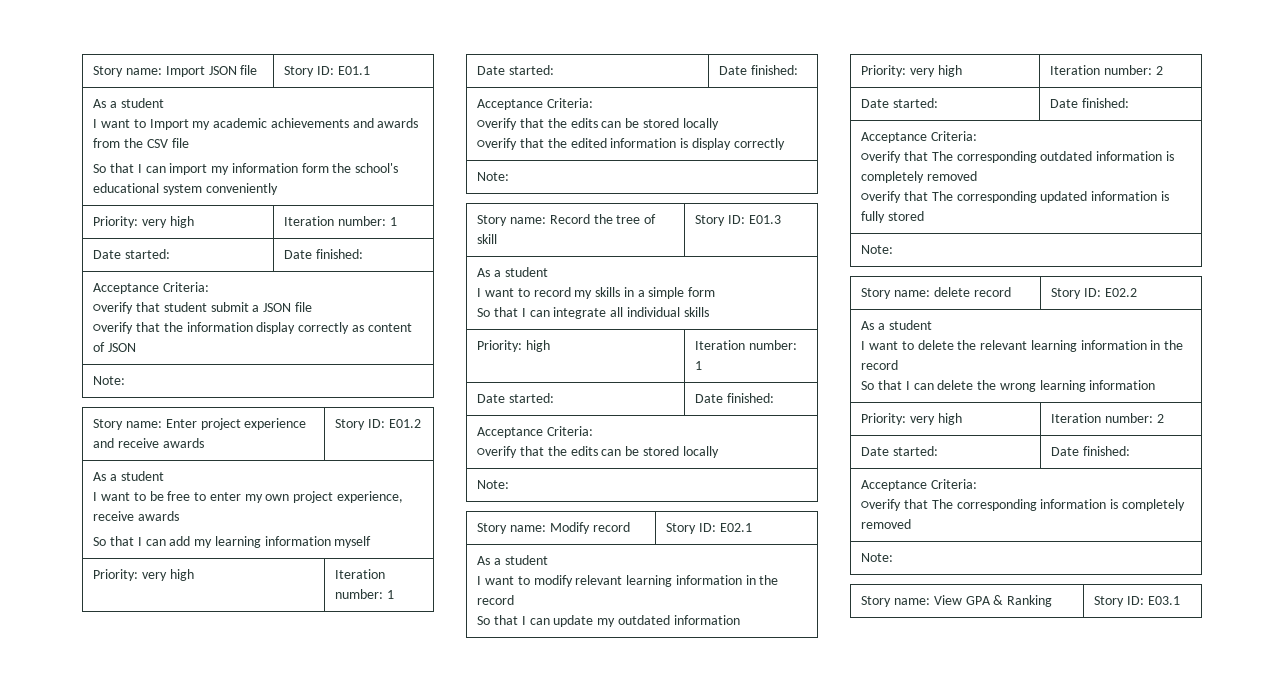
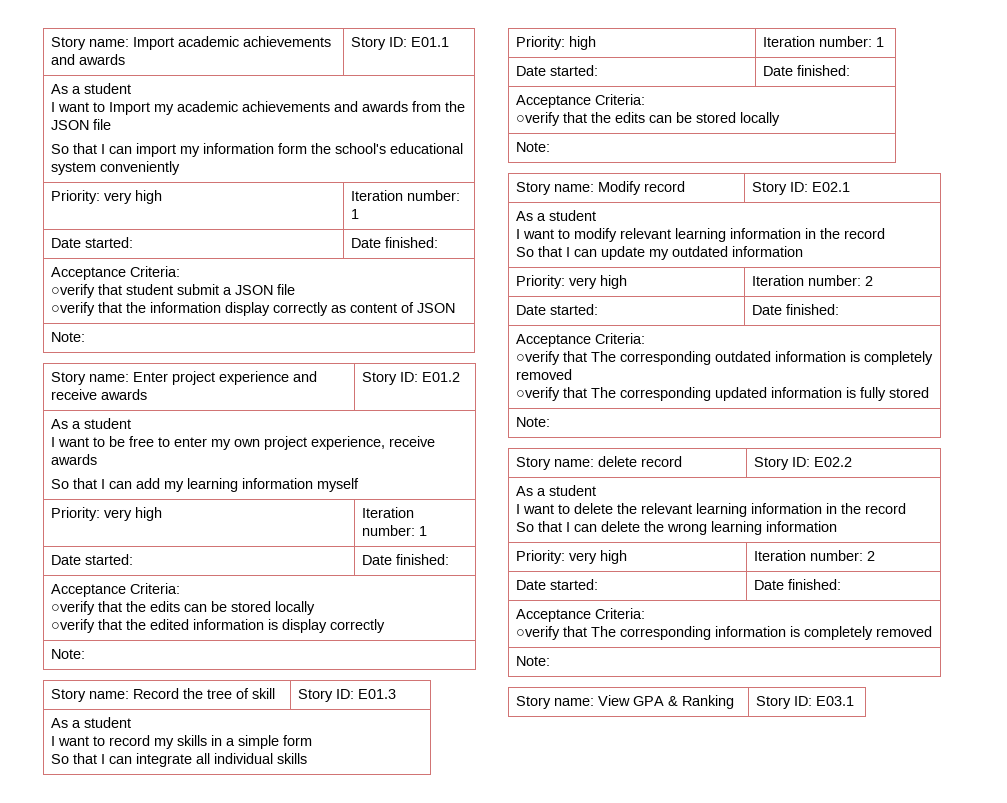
[208,65,258,75] JSON file -> [177,36,331,47] [50,54,125,65] academic achievements and awards
[146,139,168,148] CSV -> [50,120,89,130] JSON

